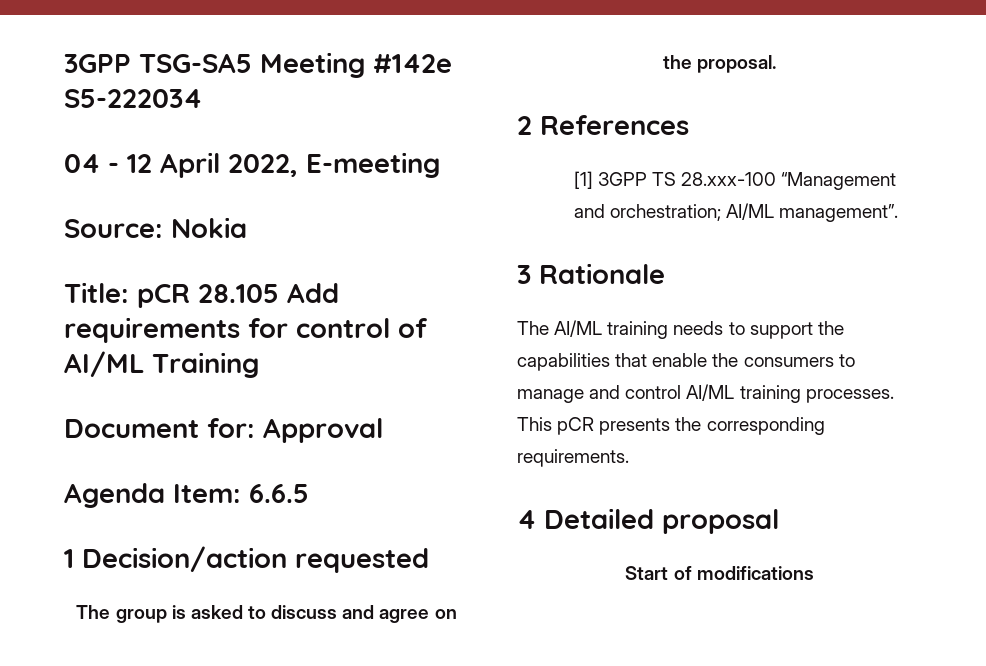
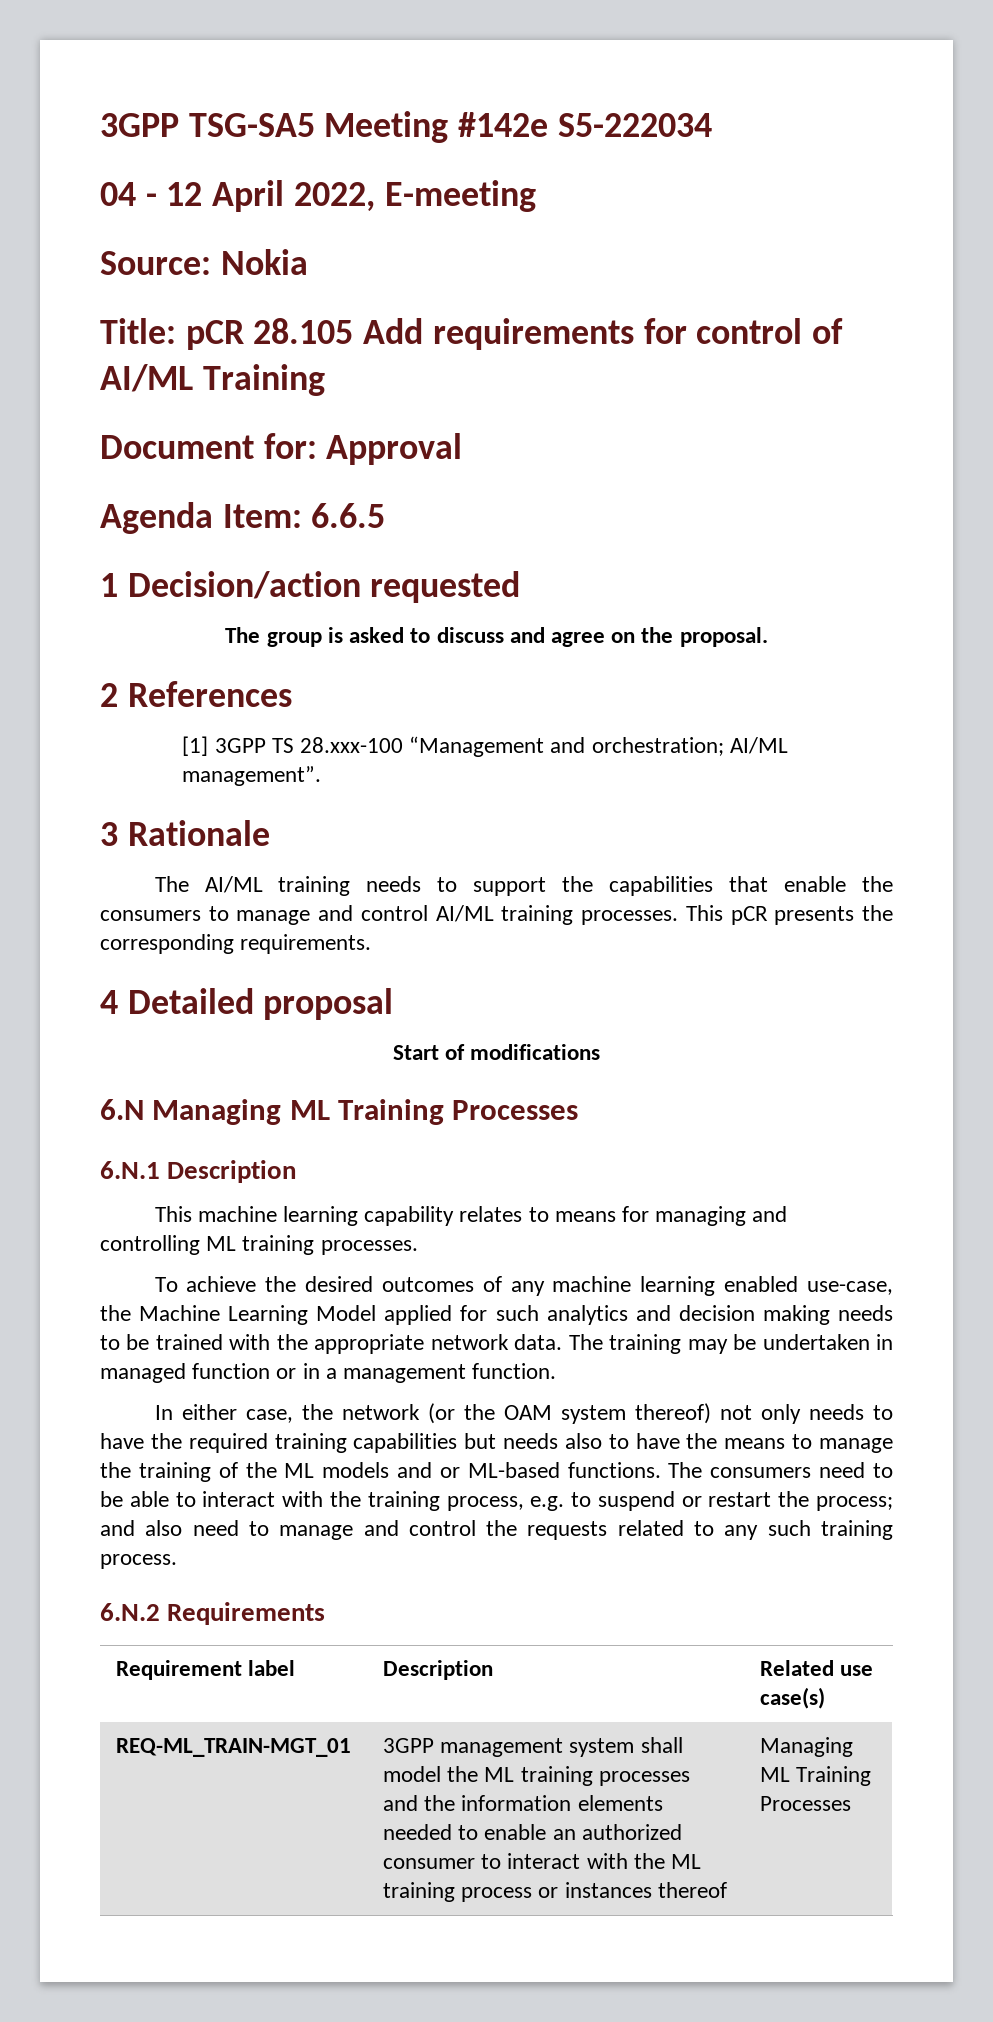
(814, 573) none -> [100,1099,579,1125] [100,1160,297,1183] [154,1206,788,1226] [100,1235,418,1255] [154,1276,893,1296] [100,1305,893,1325] [100,1334,893,1354] [100,1363,557,1383] [154,1403,894,1424] [100,1433,893,1453] [100,1462,893,1482] [100,1491,894,1511] [100,1520,893,1540] [100,1554,177,1569] [100,1602,326,1625] [115,1660,296,1680] [382,1660,493,1680] [759,1660,874,1676] [759,1687,825,1709] [115,1738,351,1757] [382,1737,683,1757] [382,1766,690,1786] [382,1795,663,1811] [382,1824,682,1840] [382,1853,701,1869] [382,1882,727,1902] [759,1737,853,1757] [759,1766,872,1786] [759,1796,851,1811] // 6.N Managing ML Training Processes // 6.N.1 Description // This machine learning capability relates to means for managing and controlling ML training processes. // To achieve the desired outcomes of any machine learning enabled use-case, the Machine Learning Model applied for such analytics and decision making needs to be trained with the appropriate network data. The training may be undertaken in managed function or in a management function. // In either case, the network (or the OAM system thereof) not only needs to have the required training capabilities but needs also to have the means to manage the training of the ML models and or ML-based functions. The consumers need to be able to interact with the training process, e.g. to suspend or restart the process; and also need to manage and control the requests related to any such training process. // 6.N.2 Requirements // Requirement label | Description | Related use case(s) // REQ-ML_TRAIN-MGT_01 | 3GPP management system shall model the ML training processes and the information elements needed to enable an authorized consumer to interact with the ML training process or instances thereof | Managing ML Training Processes

